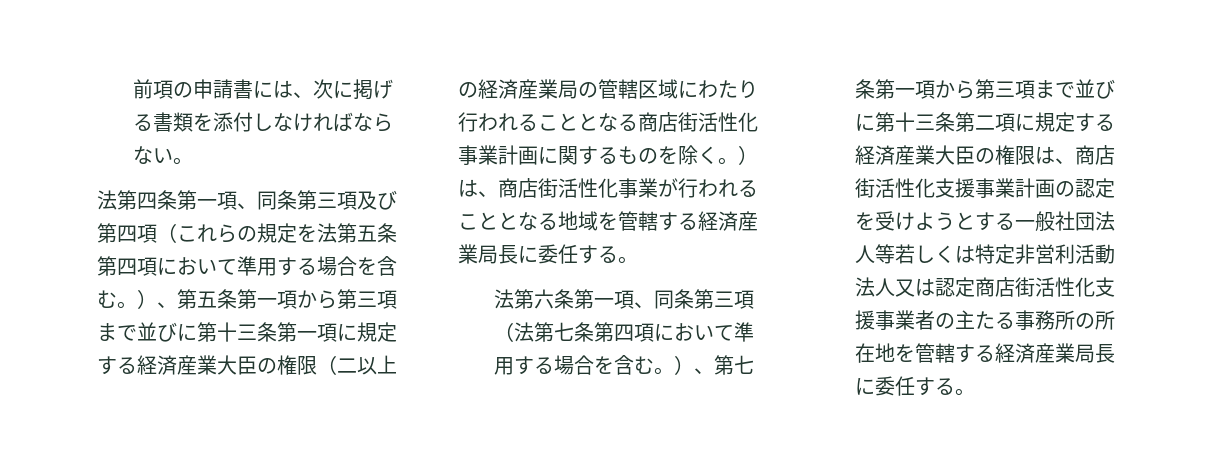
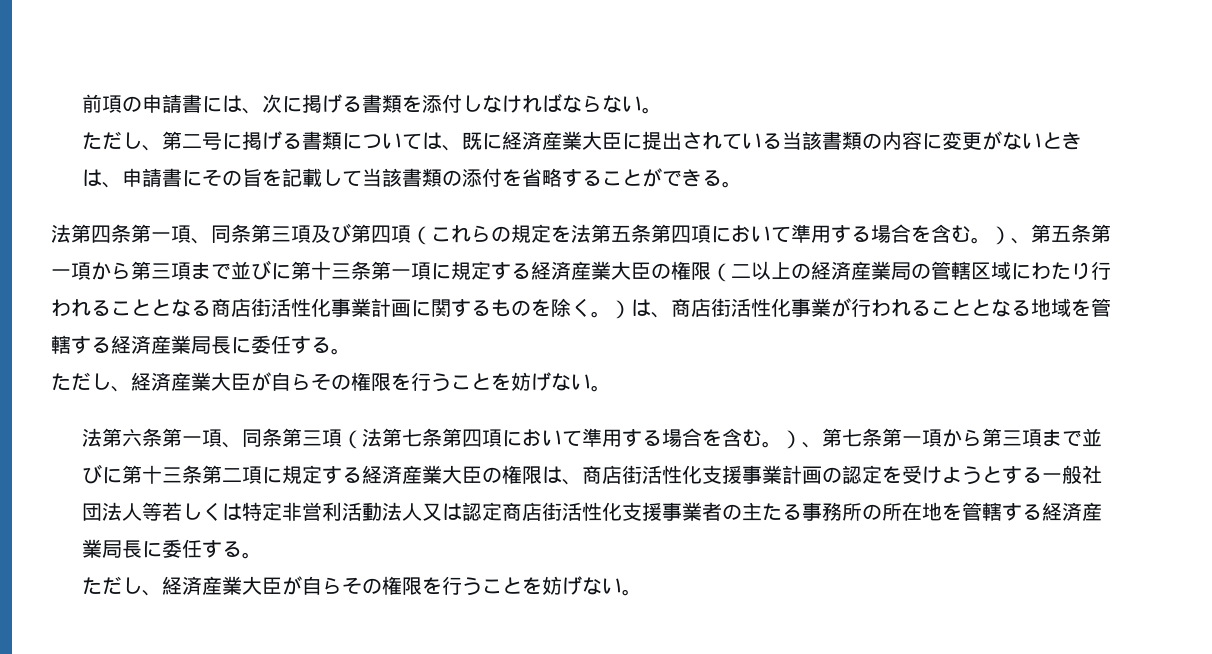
(194, 161) none -> [82,131,1083,151] [82,168,743,188] // ただし、第二号に掲げる書類については、既に経済産業大臣に提出されている当該書類の内容に変更がないときは、申請書にその旨を記載して当該書類の添付を省略することができる。
(638, 260) none -> [51,372,611,392] // ただし、経済産業大臣が自らその権限を行うことを妨げない。
(976, 392) none -> [82,576,643,596] // ただし、経済産業大臣が自らその権限を行うことを妨げない。

